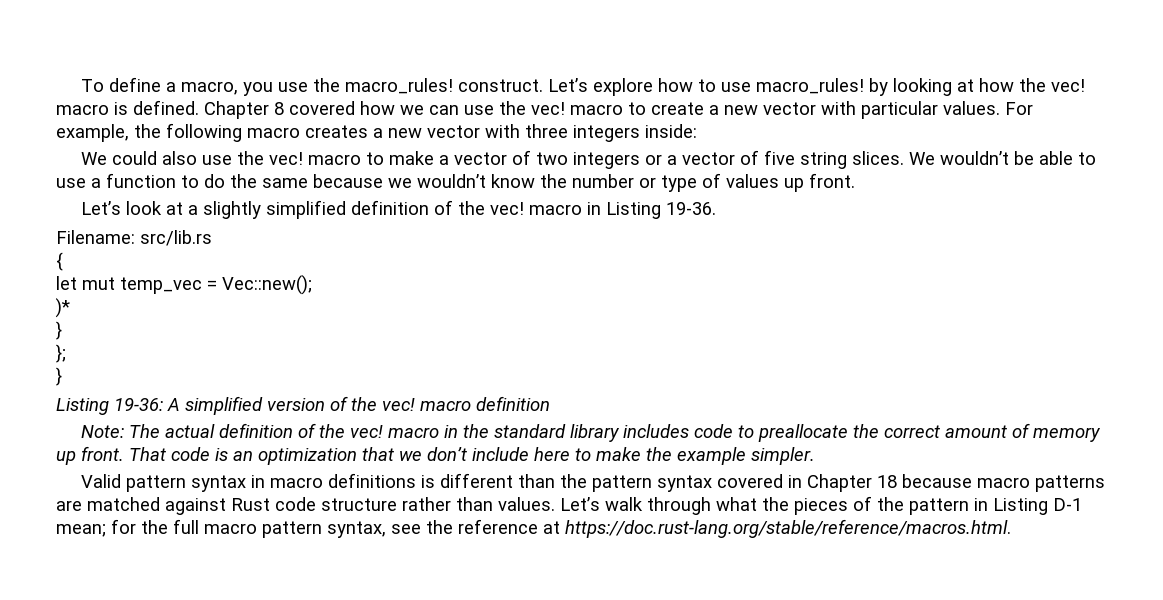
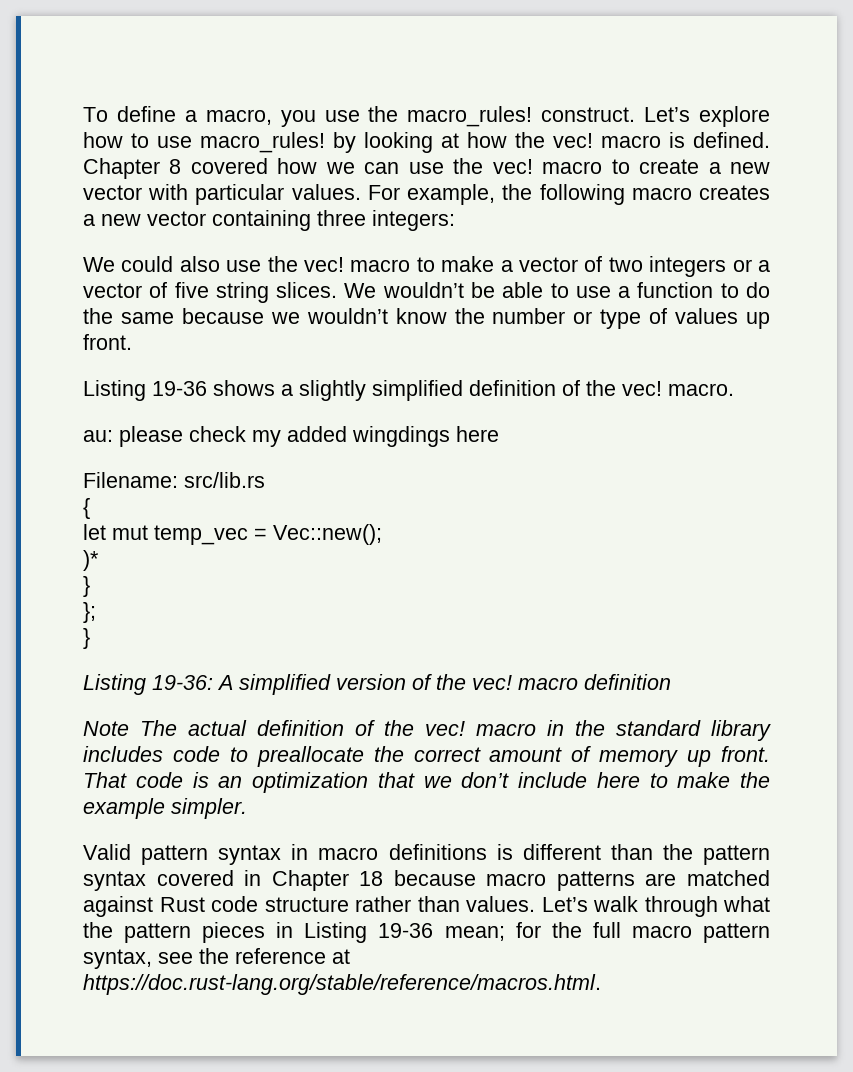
[485,124,697,142] with three integers inside: -> [212,210,455,231] containing three integers:
[81,201,184,215] Let’s look at -> [83,380,275,401] Listing 19-36 shows
[529,202,717,219] macro in Listing 19-36. -> [668,383,734,396] [83,426,499,447] macro. // au: please check my added wingdings here
[81,425,125,438] Note: -> [83,721,129,736] Note
[794,496,1082,515] pieces of the pattern in Listing D-1 -> [124,922,434,943] pattern pieces in Listing 19-36

